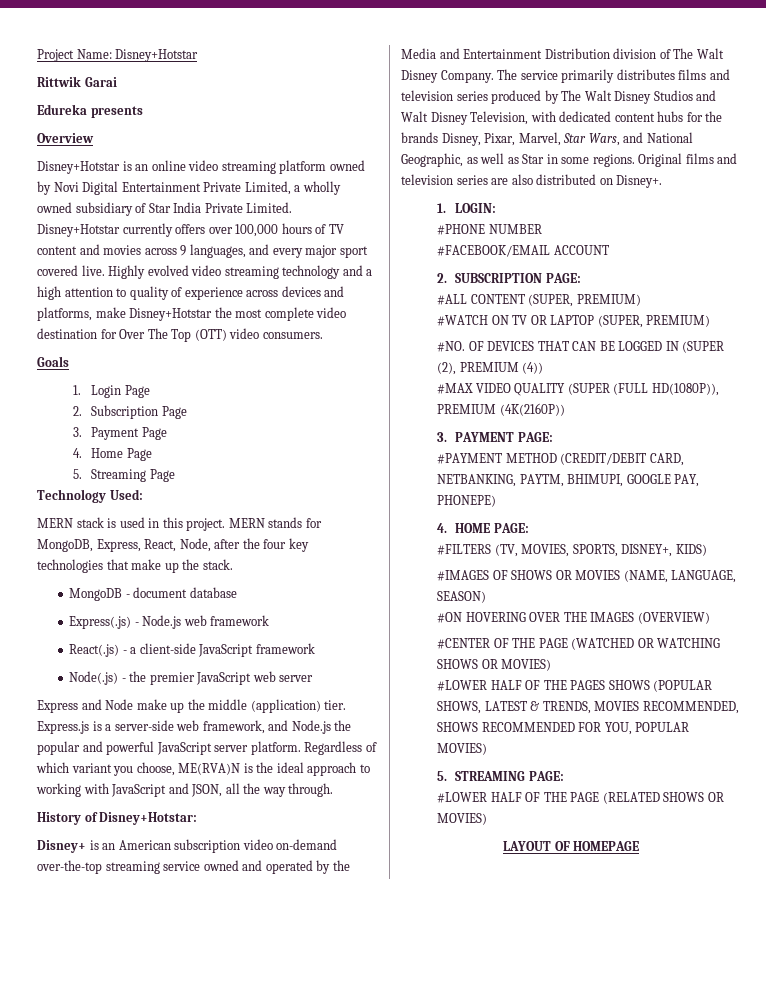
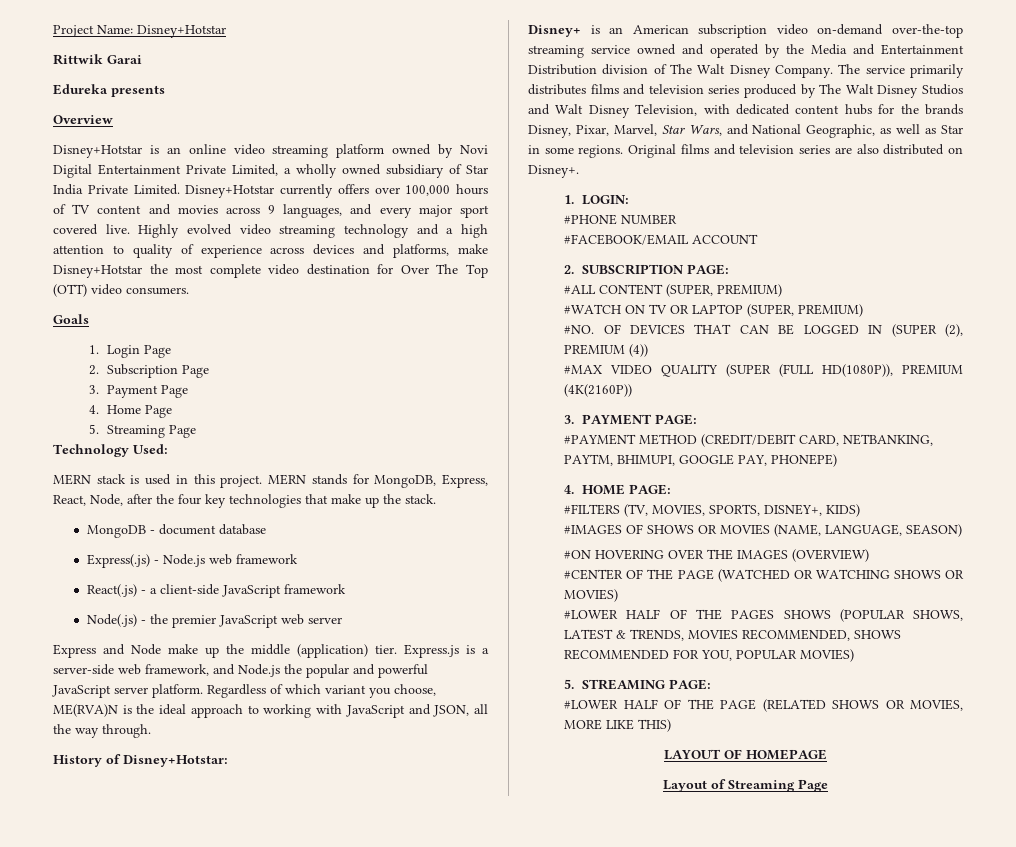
[437,813,488,825] MOVIES) -> [910,699,964,711] [564,719,672,732] MOVIES, MORE LIKE THIS)
(640, 846) none -> [663,779,828,792] // Layout of Streaming Page

